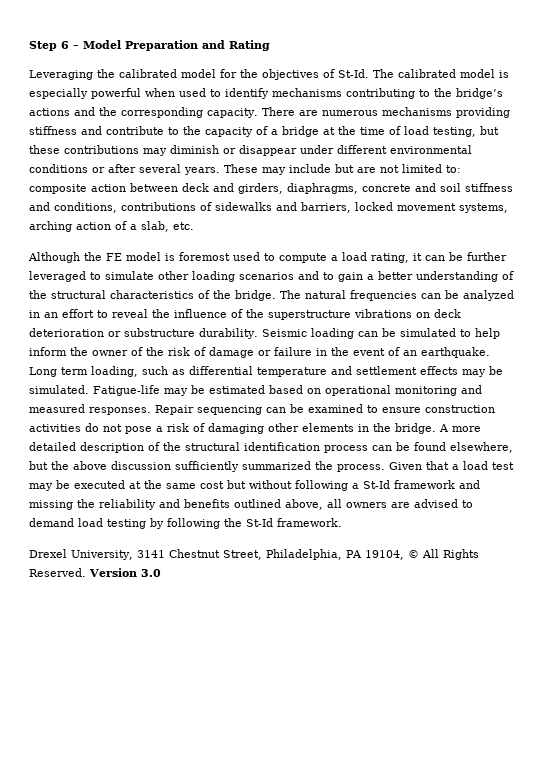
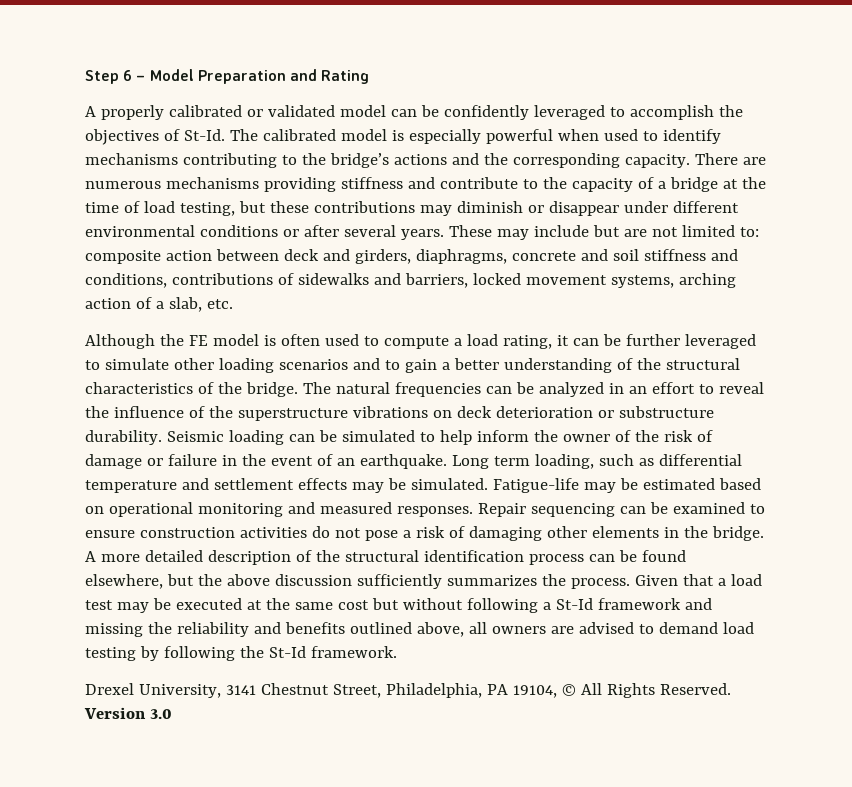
[29,69,237,80] Leveraging the calibrated model for -> [85,105,714,120] A properly calibrated or validated model can be confidently leveraged to accomplish
[179,252,230,261] foremost -> [280,334,320,346] often
[242,461,311,470] summarized -> [446,575,537,586] summarizes

